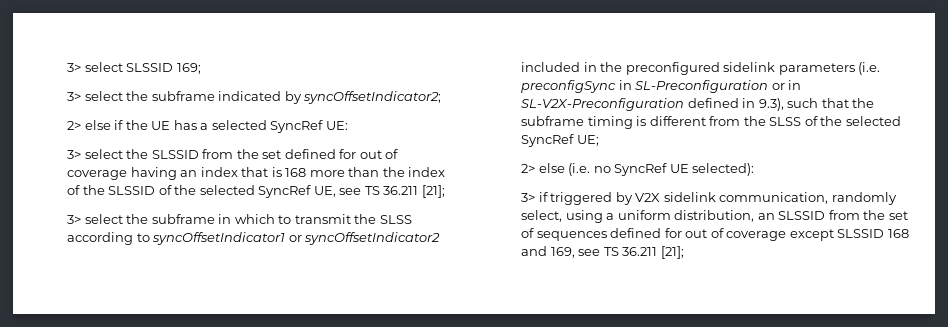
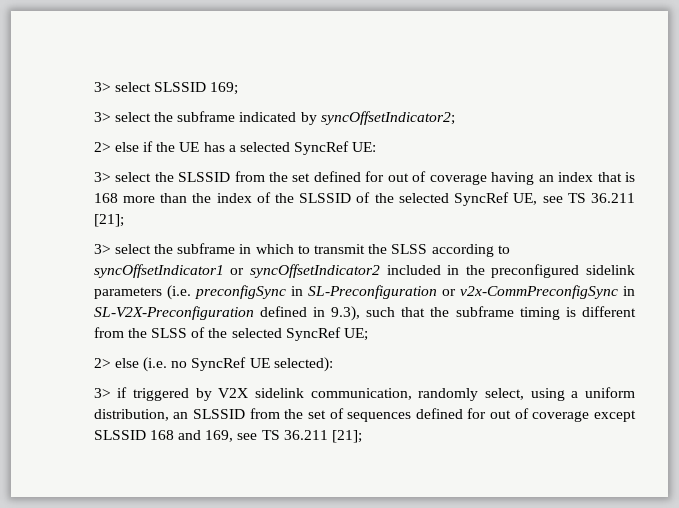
(785, 86) none -> [459,285,618,299] v2x-CommPreconfigSync

